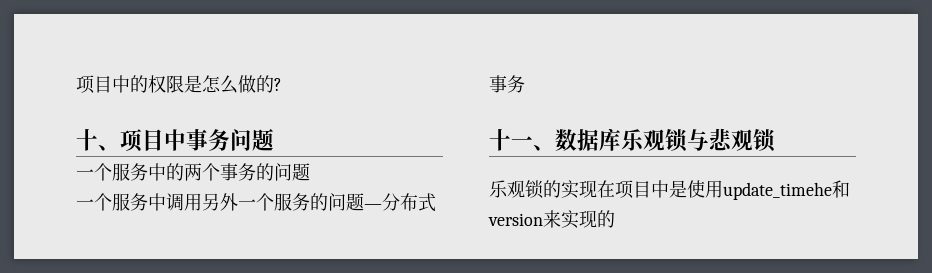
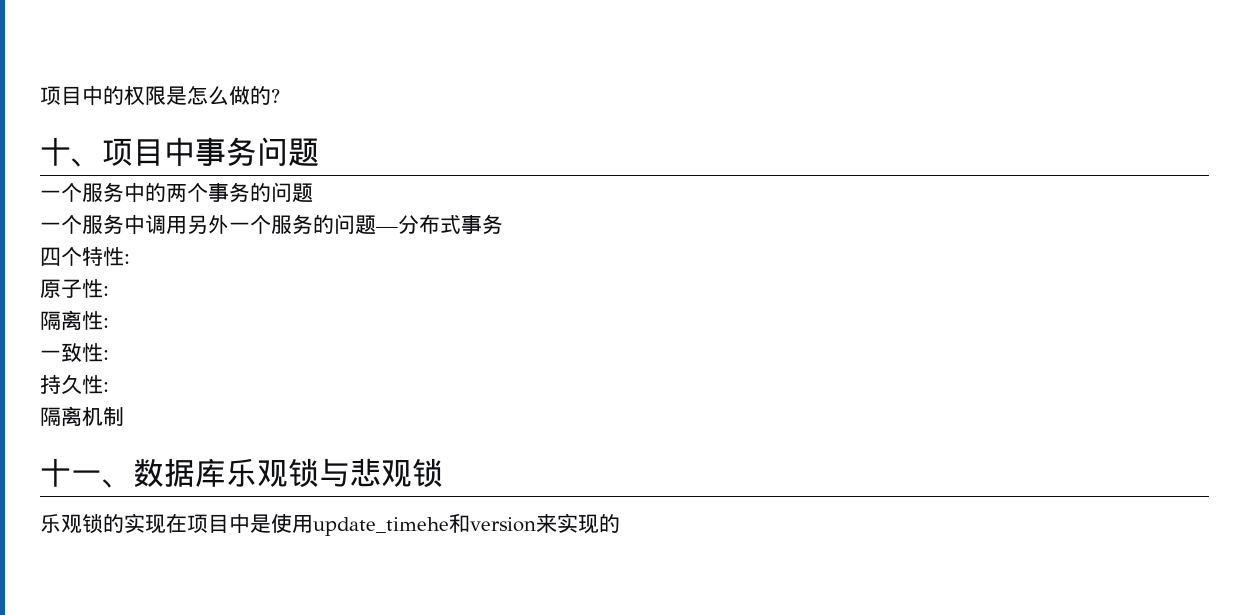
(525, 84) none -> [40,246,130,266] [40,279,109,298] [40,310,109,331] [40,343,109,362] [40,374,109,394] [40,406,124,427] // 四个特性: // 原子性: // 隔离性: // 一致性: // 持久性: // 隔离机制

